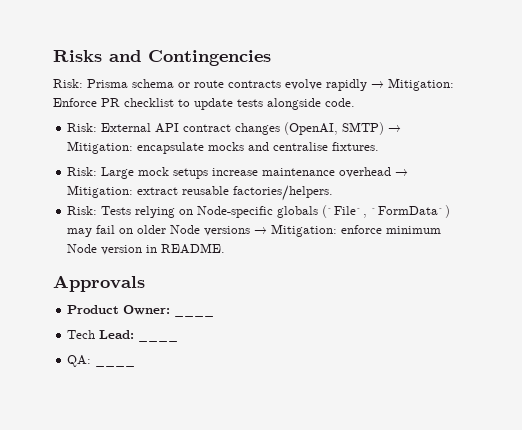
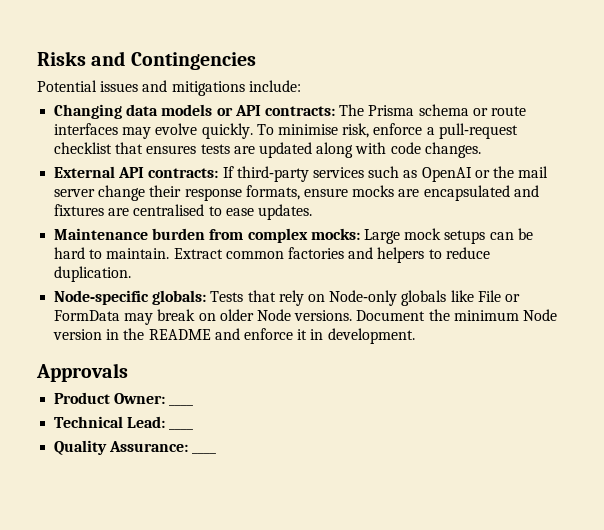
[53,78,454,91] [53,98,355,110] [67,122,402,135] [67,141,380,154] [67,167,409,179] [67,185,334,201] [67,205,451,218] [67,224,442,237] [67,243,226,255] Risk: Prisma schema or route contracts evolve rapidly → Mitigation: Enforce PR checklist to update tests alongside code. // Risk: External API contract changes (OpenAI, SMTP) → Mitigation: encapsulate mocks and centralise fixtures. // Risk: Large mock setups increase maintenance overhead → Mitigation: extract reusable factories/helpers. // Risk: Tests relying on Node-specific globals (`File`, `FormData`) may fail on older Node versions → Mitigation: enforce minimum Node version in README. -> [37,80,301,96] [54,104,526,119] [54,123,518,139] [54,142,481,158] [54,166,549,182] [54,185,539,201] [54,204,312,220] [54,228,533,244] [54,247,490,263] [54,266,132,282] [54,290,520,306] [54,309,557,325] [53,328,415,344] Potential issues and mitigations include: // Changing data models or API contracts: The Prisma schema or route interfaces may evolve quickly. To minimise risk, enforce a pull‑request checklist that ensures tests are updated along with code changes. // External API contracts: If third‑party services such as OpenAI or the mail server change their response formats, ensure mocks are encapsulated and fixtures are centralised to ease updates. // Maintenance burden from complex mocks: Large mock setups can be hard to maintain. Extract common factories and helpers to reduce duplication. // Node‑specific globals: Tests that rely on Node‑only globals like File or FormData may break on older Node versions. Document the minimum Node version in the README and enforce it in development.
[67,330,96,339] Tech -> [54,416,124,428] Technical
[67,355,92,367] QA: -> [54,440,189,455] Quality Assurance:

